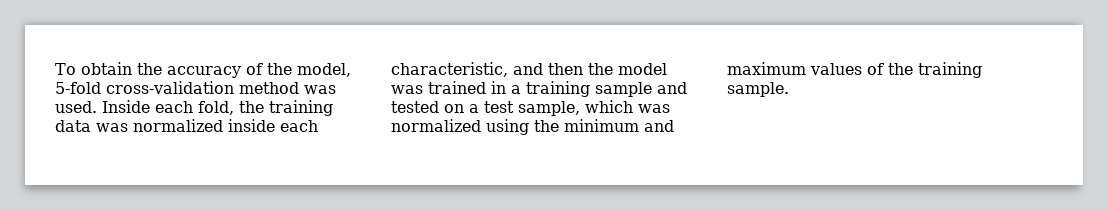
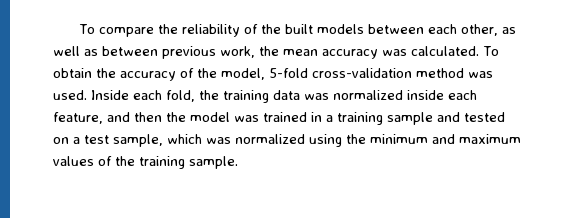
[55,63,76,75] To -> [78,24,516,37] [53,46,499,59] To compare the reliability of the built models between each other, as well as between previous work, the mean accuracy was calculated. To
[391,62,508,77] characteristic, -> [53,112,103,124] feature,

